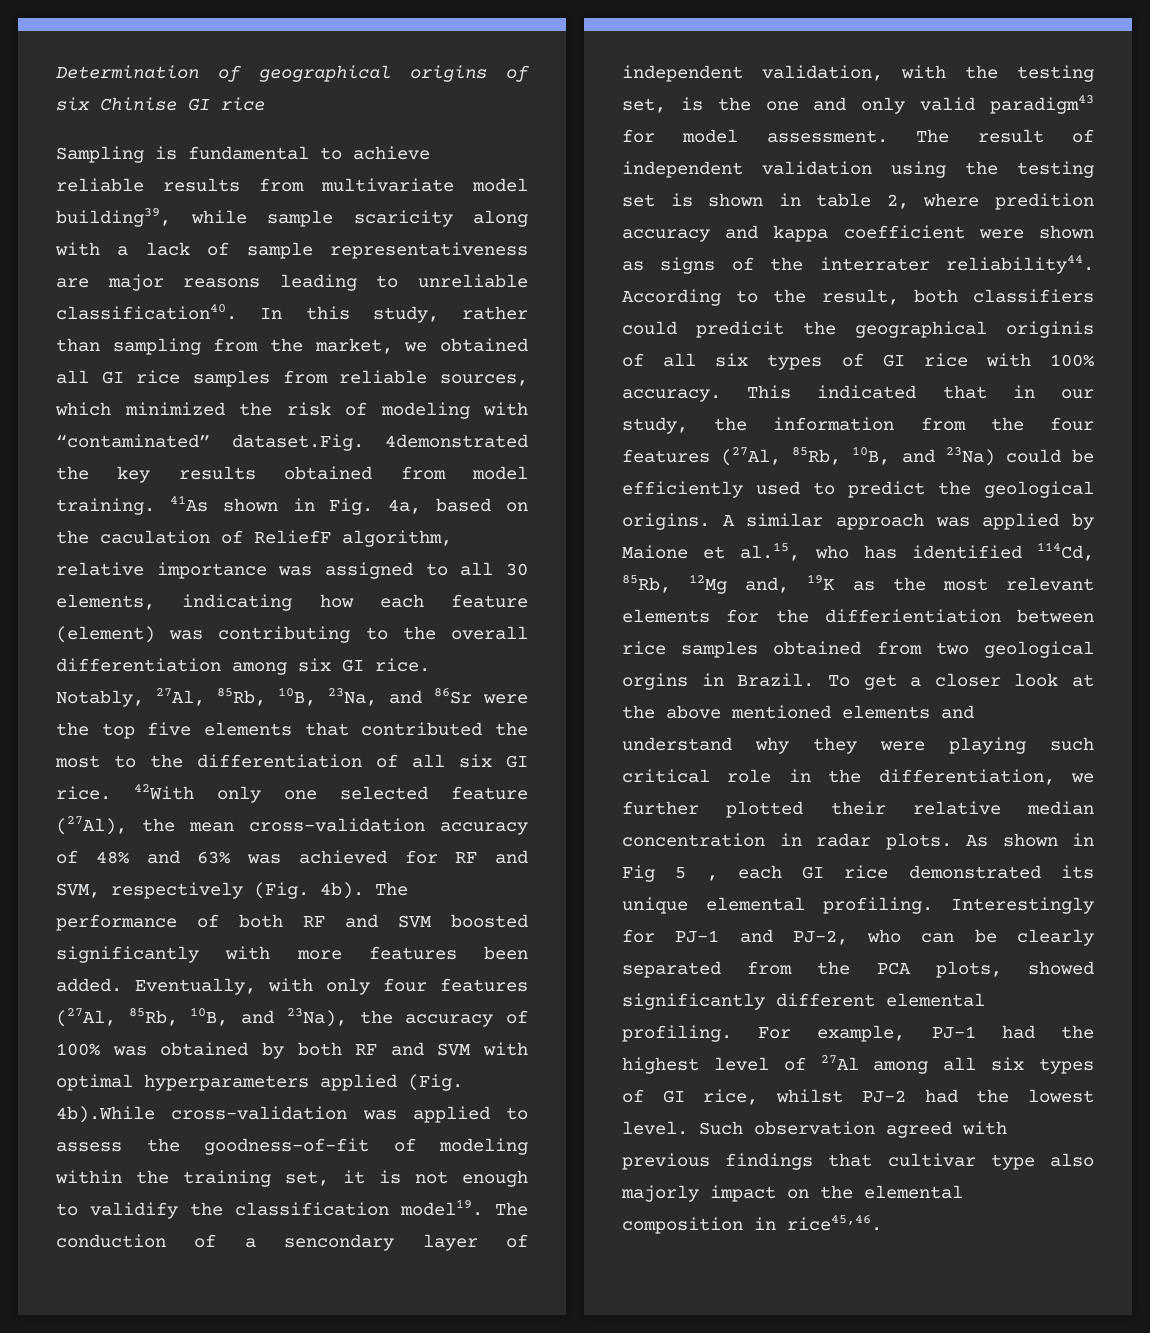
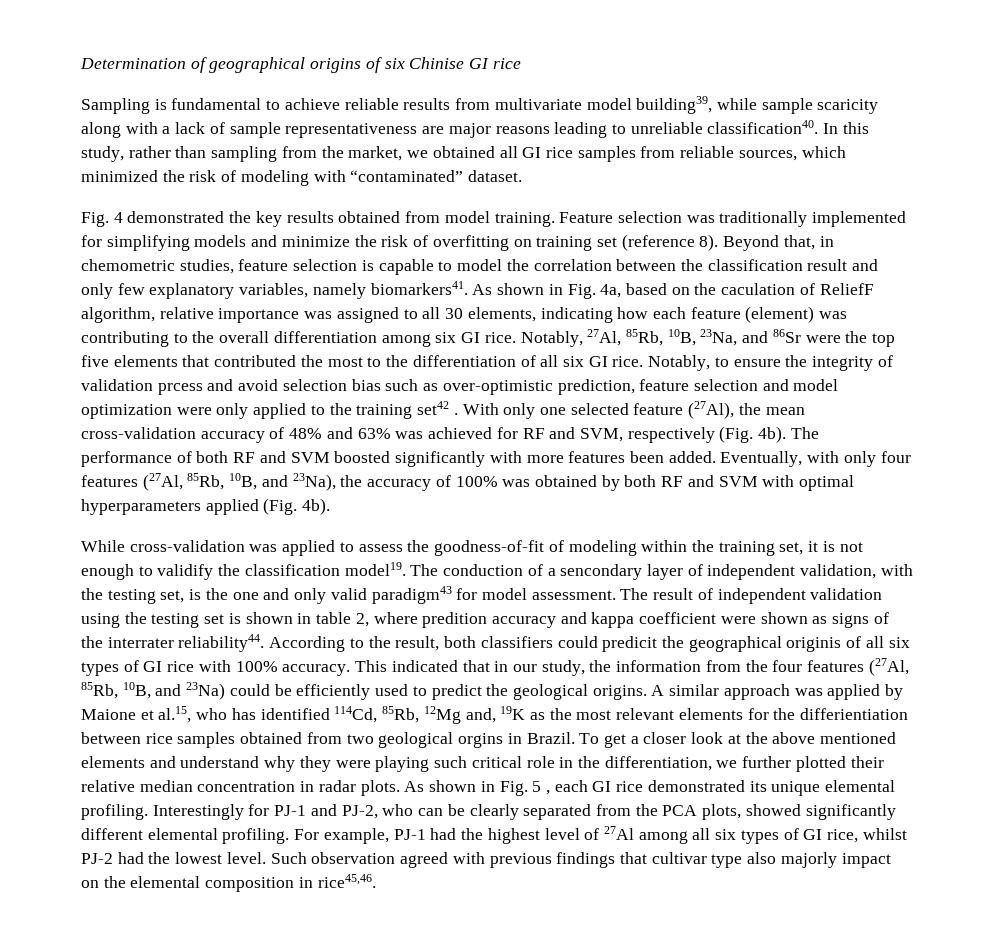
[231,434,528,451] dataset.Fig. 4demonstrated -> [468,170,523,182] [81,211,225,227] dataset. // Fig. 4 demonstrated
[169,495,208,512] 41As -> [559,211,907,227] [81,234,834,251] [81,259,879,275] [81,281,493,299] Feature selection was traditionally implemented for simplifying models and minimize the risk of overfitting on training set (reference 8). Beyond that, in chemometric studies, feature selection is capable to model the correlation between the classification result and only few explanatory variables, namely biomarkers41. As
[134,784,194,800] 42With -> [648,355,893,371] [81,379,839,395] [81,401,499,419] Notably, to ensure the integrity of validation prcess and avoid selection bias such as over-optimistic prediction, feature selection and model optimization were only applied to the training set42 . With
[56,1106,155,1123] 4b).While -> [302,498,331,515] [81,540,125,552] 4b). // While
[622,865,655,882] Fig -> [499,781,528,796] Fig.

